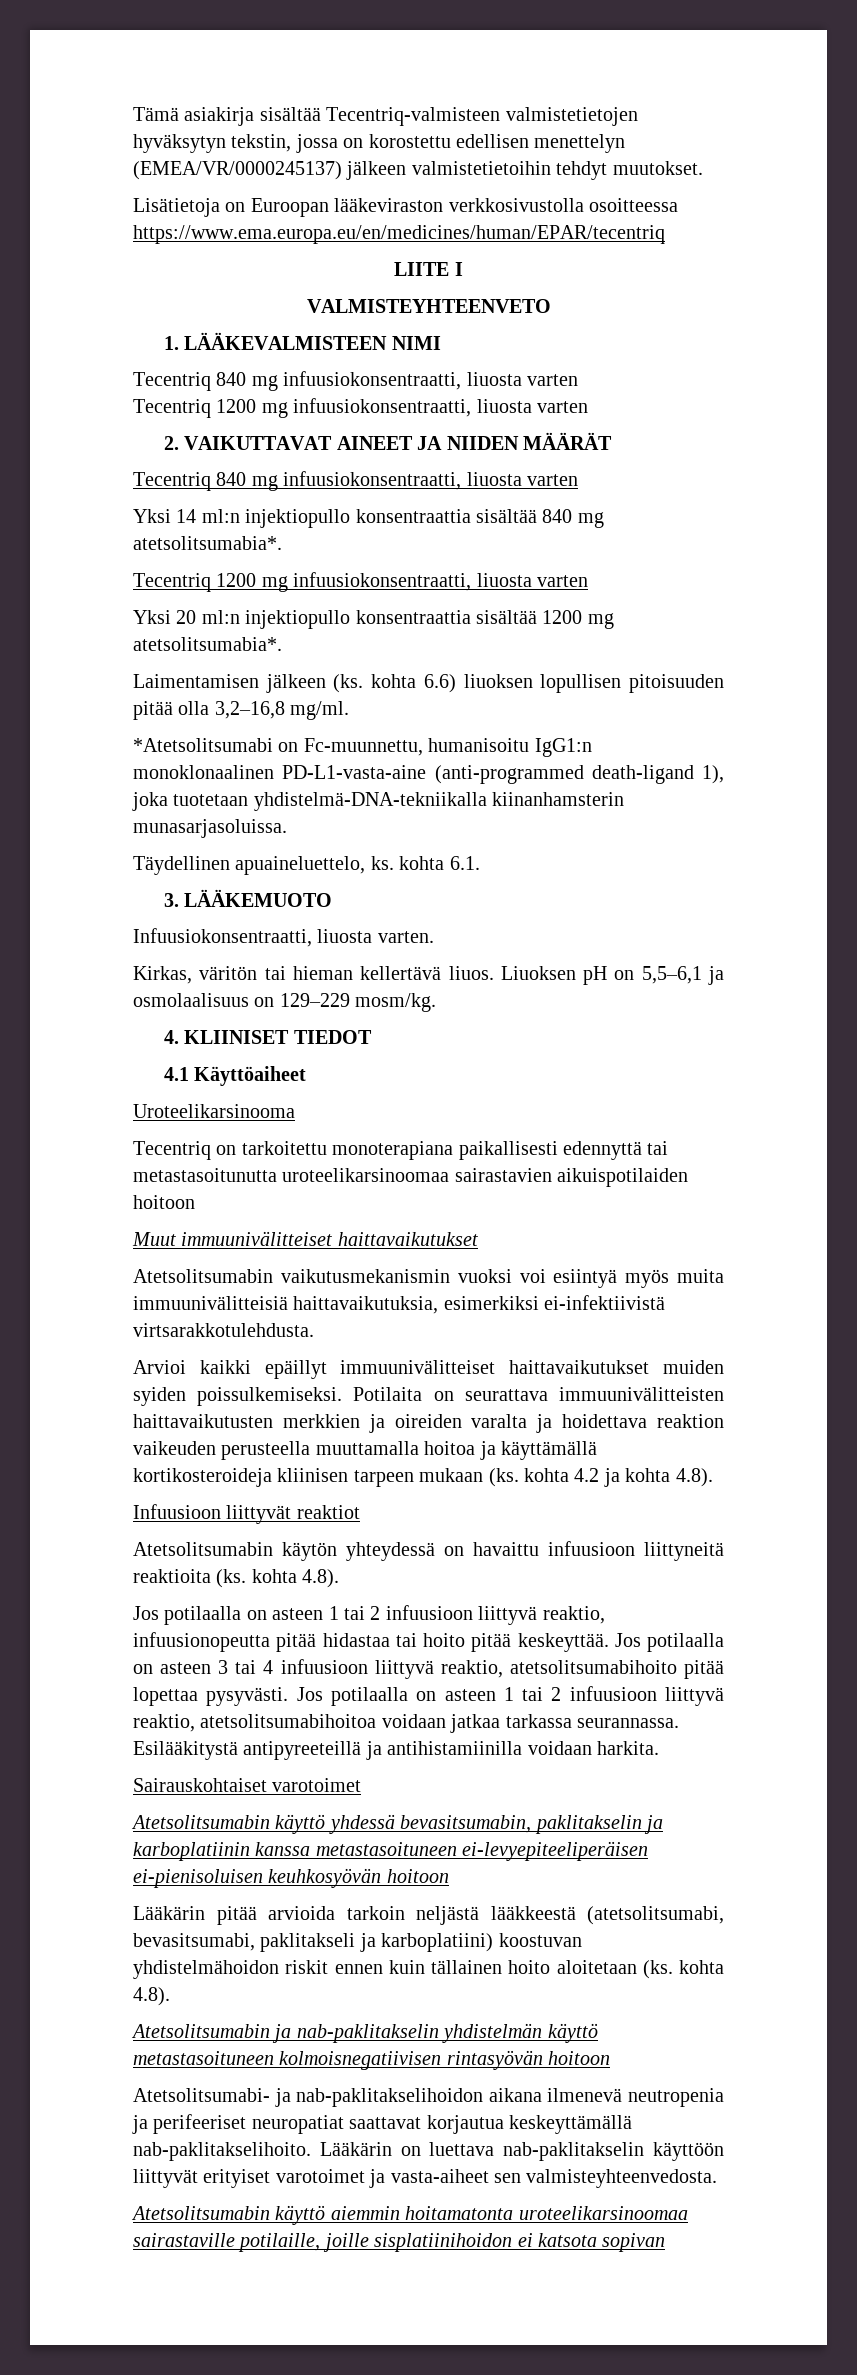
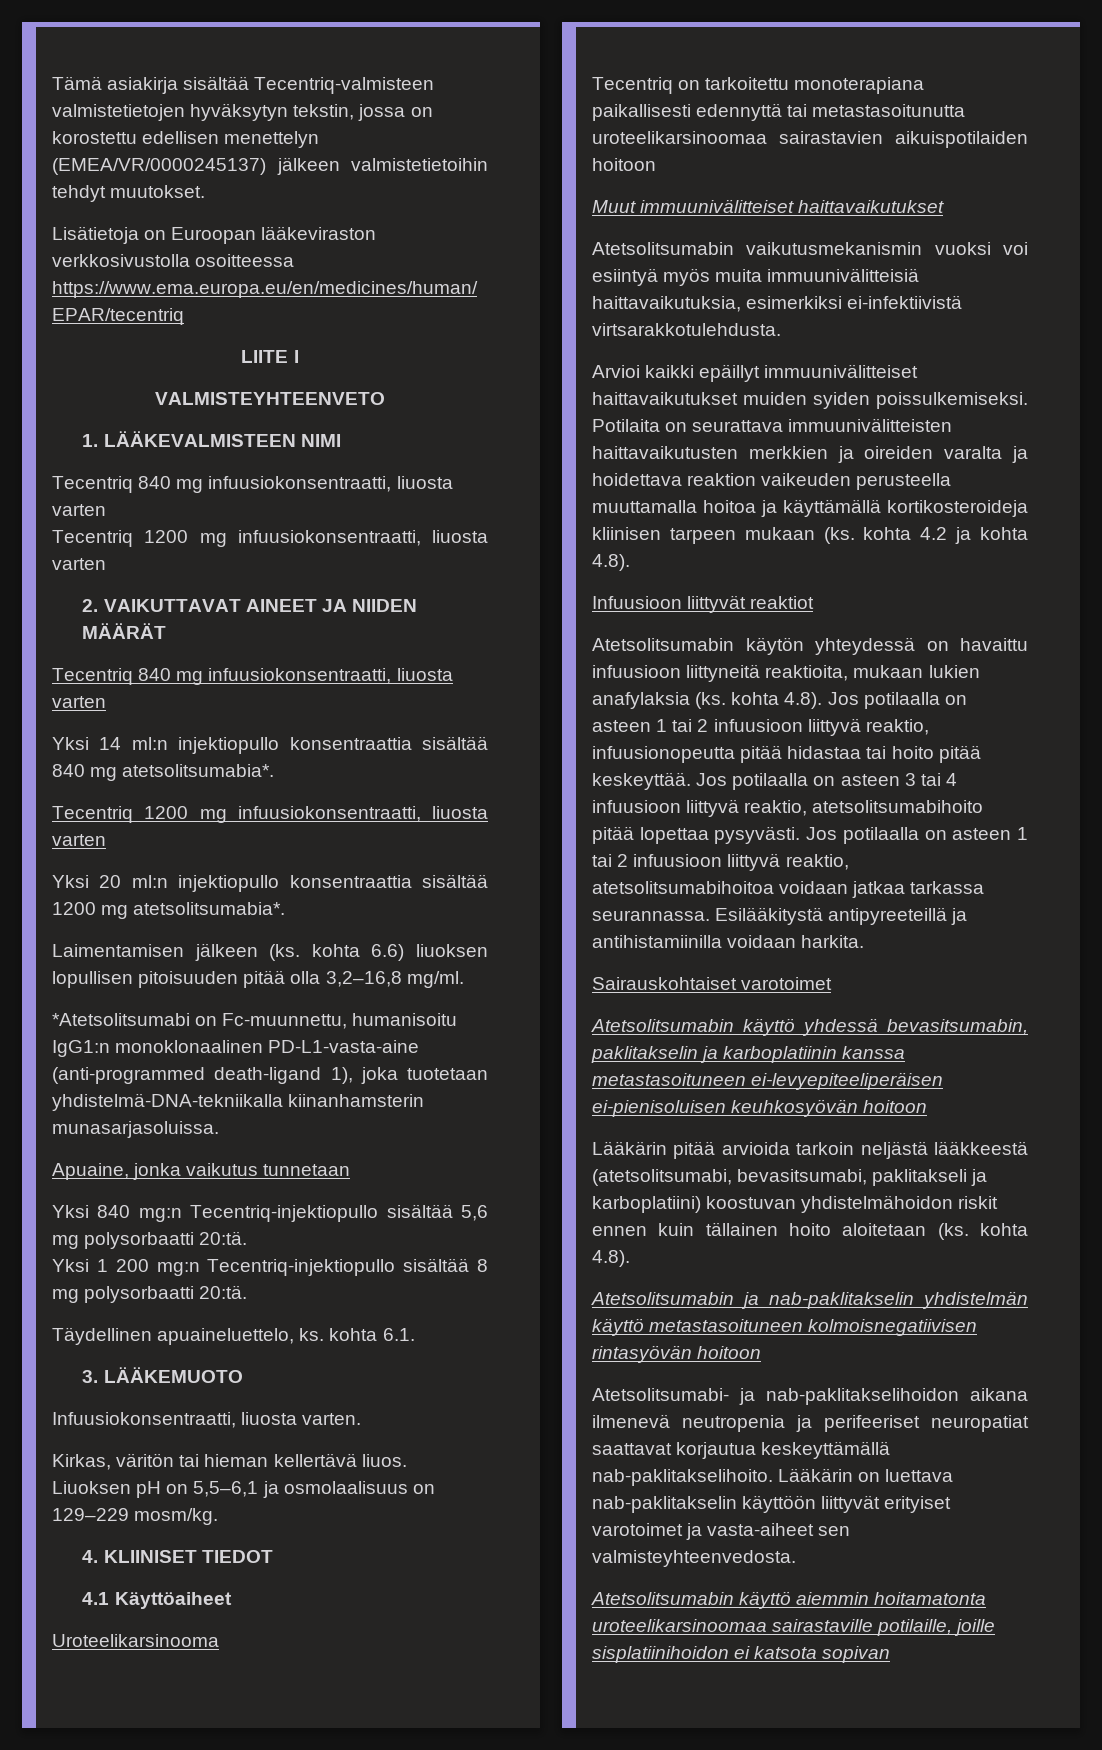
(287, 828) none -> [52,1163,351,1180] [52,1204,488,1222] [52,1231,248,1249] [52,1258,488,1276] [52,1285,248,1303] // Apuaine, jonka vaikutus tunnetaan // Yksi 840 mg:n Tecentriq-injektiopullo sisältää 5,6 mg polysorbaatti 20:tä. // Yksi 1 200 mg:n Tecentriq-injektiopullo sisältää 8 mg polysorbaatti 20:tä.
[133,1569,340,1588] reaktioita (ks. kohta 4.8). // -> [765,665,980,681] [592,692,823,709] reaktioita, mukaan lukien anafylaksia (ks. kohta 4.8).

